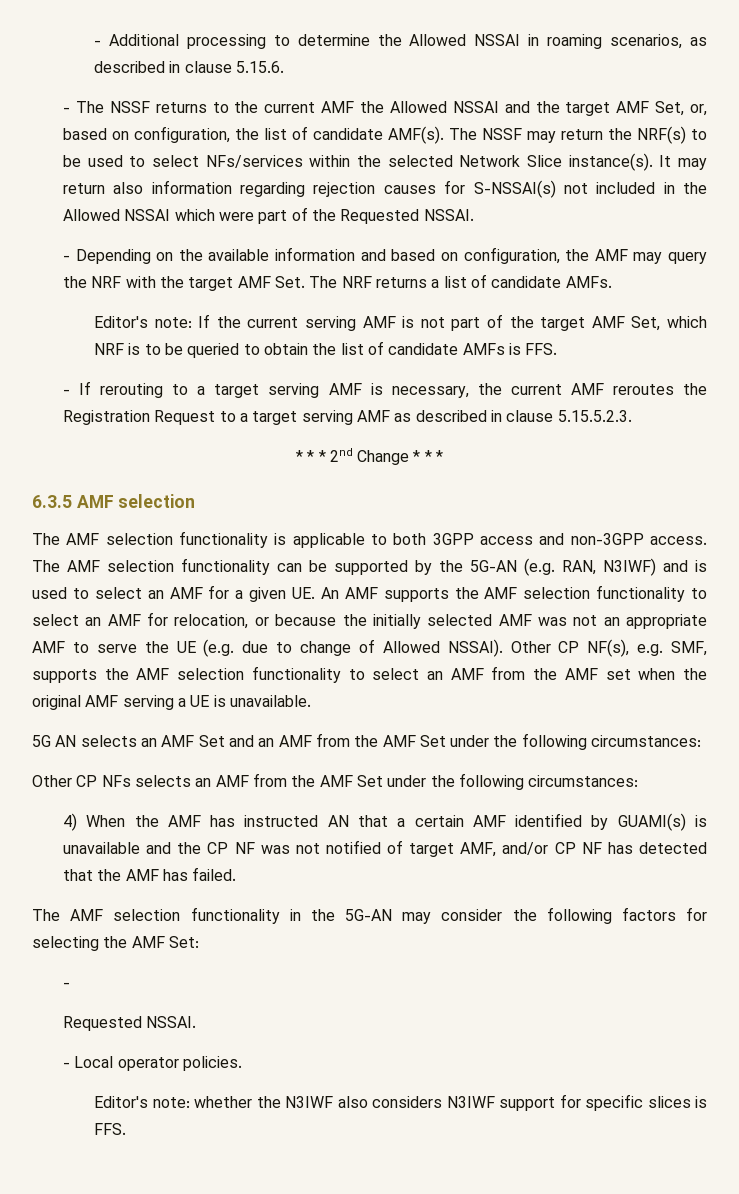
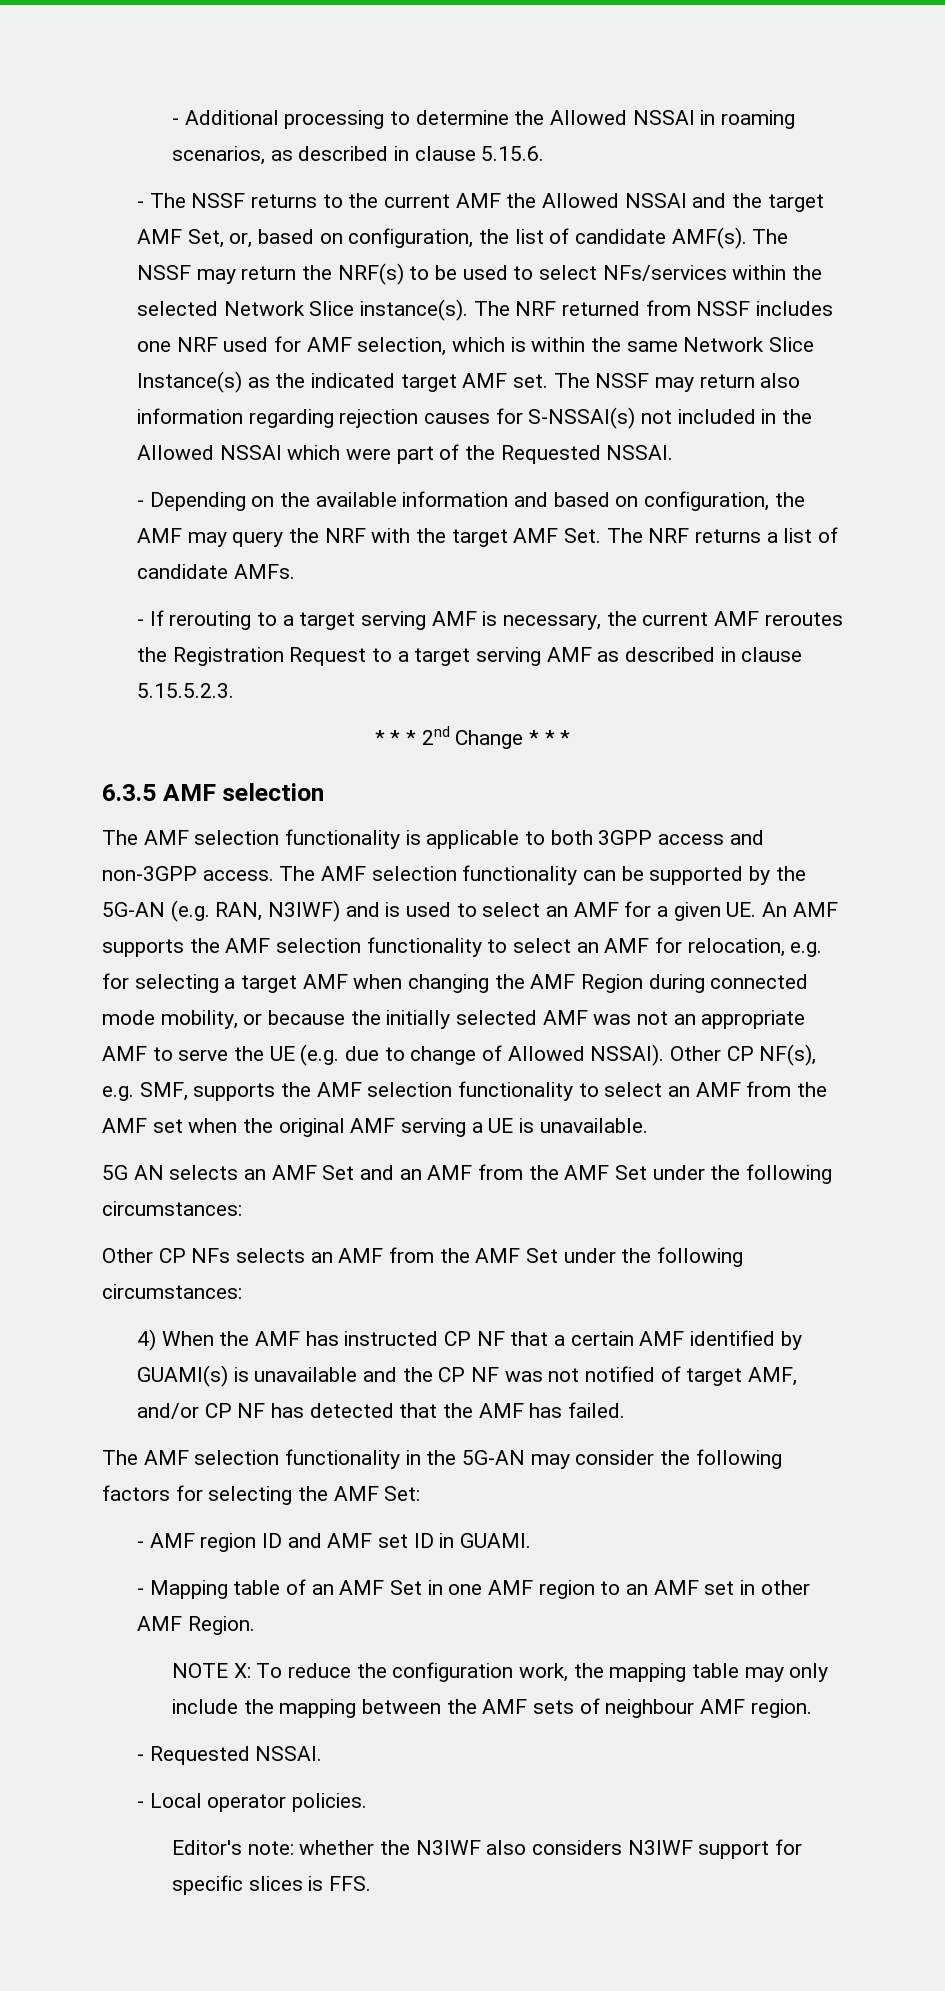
[659,155,672,167] It -> [473,300,834,316] [137,336,815,356] [137,371,650,393] The NRF returned from NSSF includes one NRF used for AMF selection, which is within the same Network Slice Instance(s) as the indicated target AMF set. The NSSF
[94,314,707,331] [94,341,558,358] // Editor's note: If the current serving AMF is not part of the target AMF Set, which NRF is to be queried to obtain the list of candidate AMFs is FFS. -> (295, 571) none
(249, 621) none -> [790,942,823,957] [102,973,809,993] [102,1010,238,1029] e.g. for selecting a target AMF when changing the AMF Region during connected mode mobility,
[327,815,349,827] AN -> [444,1331,505,1346] CP NF
(71, 985) // -> [149,1533,532,1552] [137,1579,810,1599] [137,1616,255,1635] [172,1662,829,1682] [172,1698,812,1718] [137,1754,145,1761] AMF region ID and AMF set ID in GUAMI. // - Mapping table of an AMF Set in one AMF region to an AMF set in other AMF Region. // NOTE X: To reduce the configuration work, the mapping table may only include the mapping between the AMF sets of neighbour AMF region. // -

